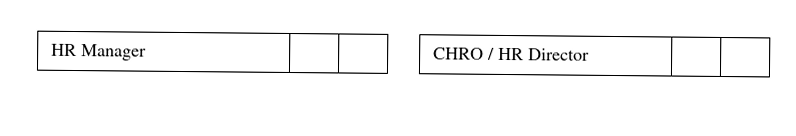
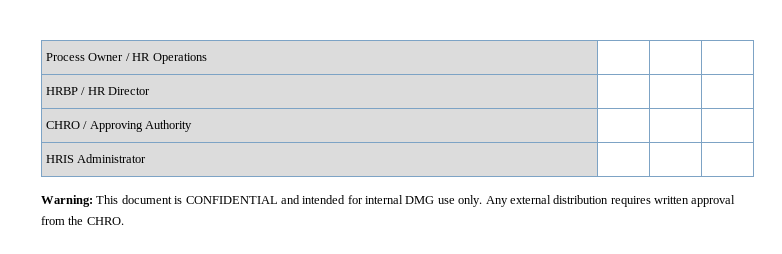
[50,43,147,61] [432,47,590,61] HR Manager | | // CHRO / HR Director | | -> [46,53,207,64] [46,87,151,95] [46,120,193,132] [46,154,147,163] [41,195,736,207] [41,216,124,225] Process Owner / HR Operations | | | // HRBP / HR Director | | | // CHRO / Approving Authority | | | // HRIS Administrator | | | // Warning: This document is CONFIDENTIAL and intended for internal DMG use only. Any external distribution requires written approval from the CHRO.

